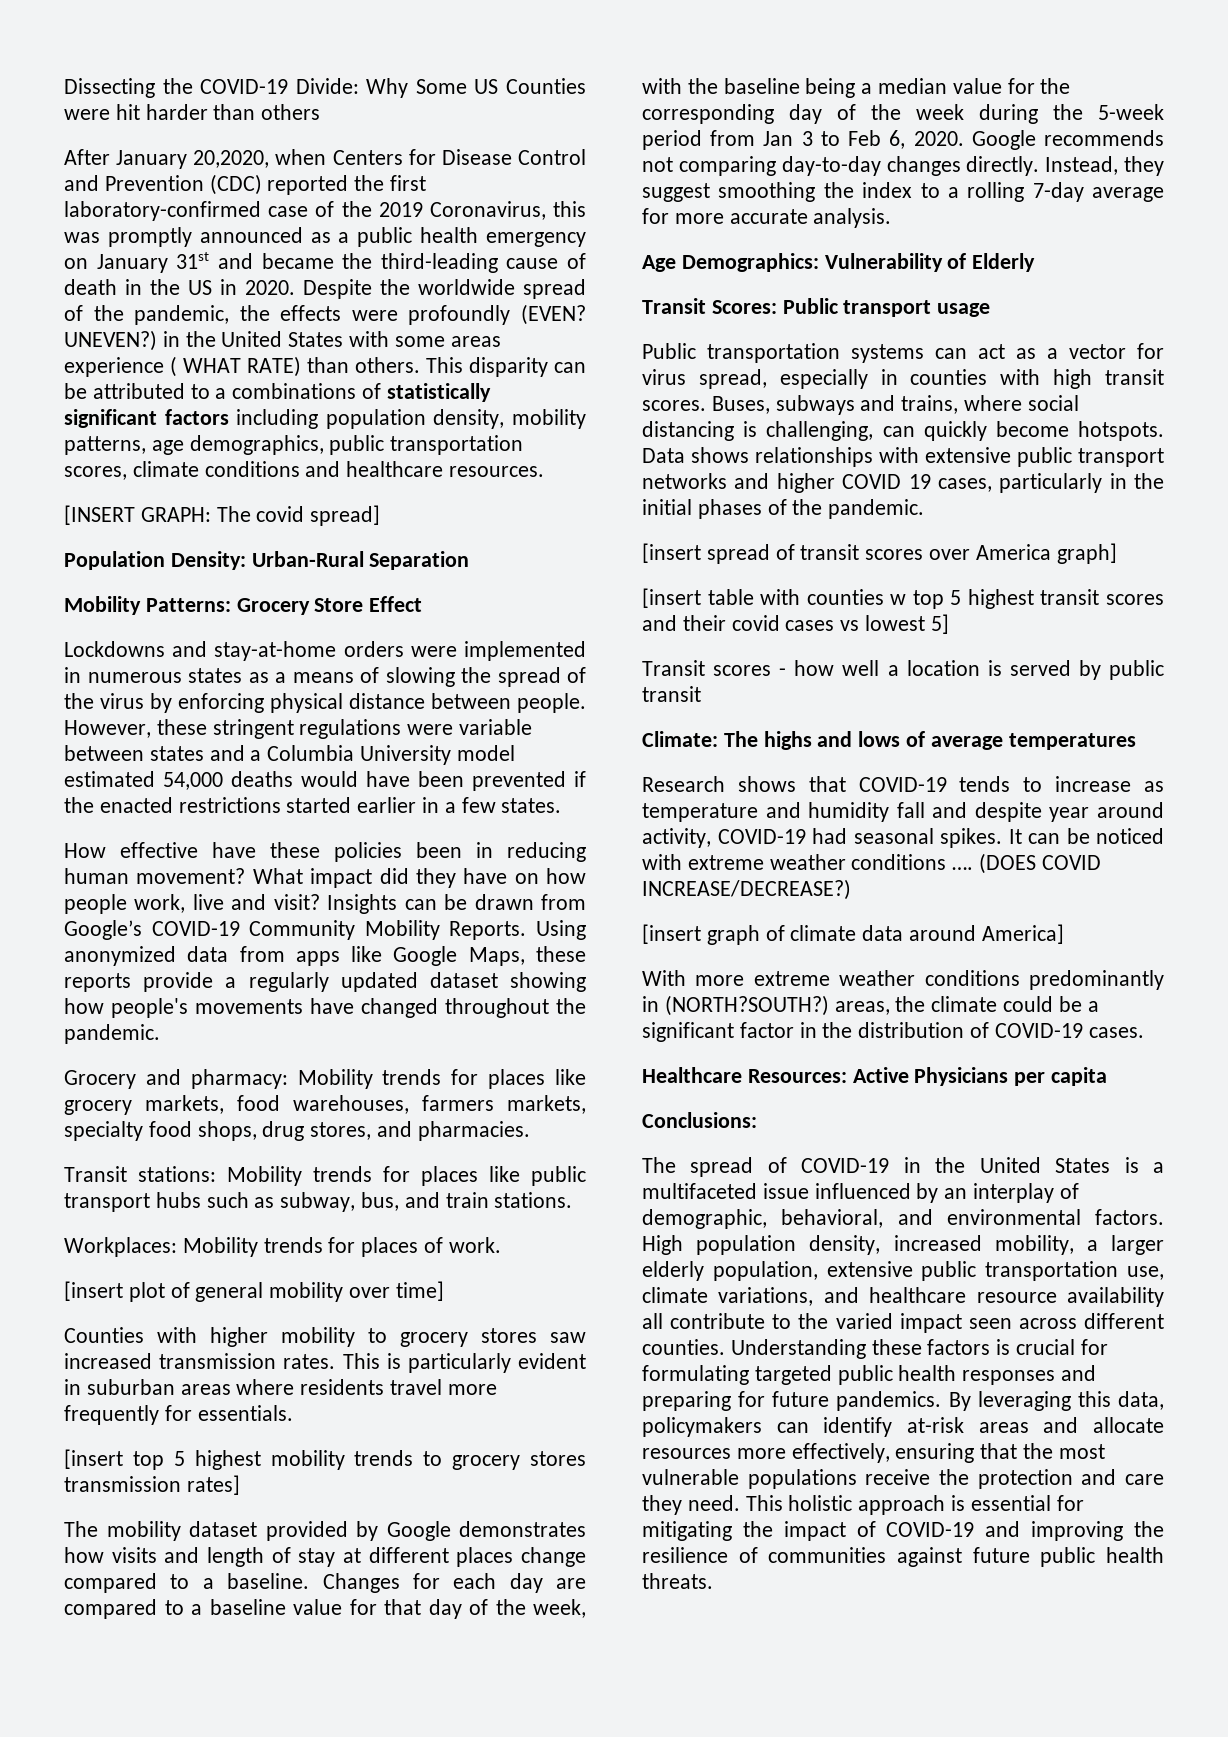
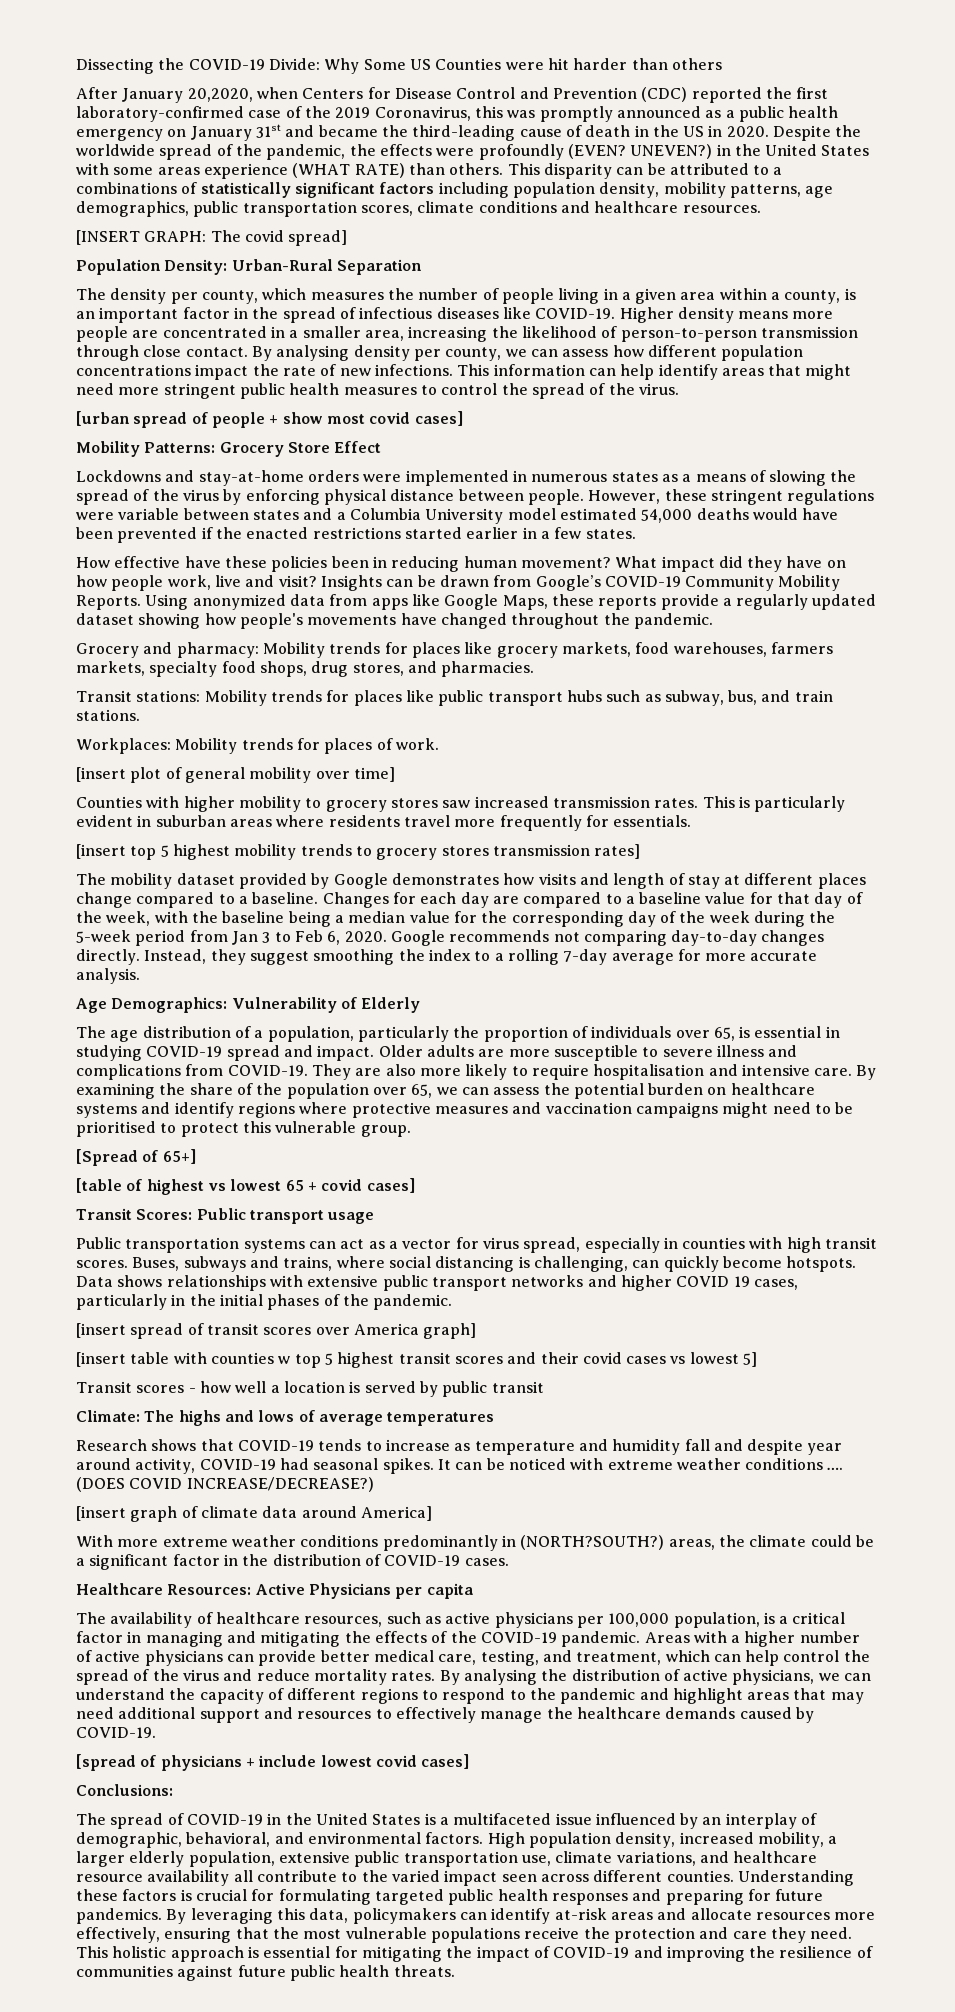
[170,356,241,377] ( WHAT -> [292,163,351,178] (WHAT
(470, 560) none -> [76,288,856,304] [76,307,834,323] [76,326,858,342] [76,345,804,361] [76,364,852,380] [76,383,679,399] [76,411,463,428] // The density per county, which measures the number of people living in a given area within a county, is an important factor in the spread of infectious diseases like COVID-19. Higher density means more people are concentrated in a smaller area, increasing the likelihood of person-to-person transmission through close contact. By analysing density per county, we can assess how different population concentrations impact the rate of new infections. This information can help identify areas that might need more stringent public health measures to control the spread of the virus. // [urban spread of people + show most covid cases]
(1036, 262) none -> [76,1026,840,1042] [76,1045,798,1061] [76,1064,877,1080] [76,1083,815,1099] [76,1102,854,1118] [76,1121,411,1137] [76,1149,196,1166] [76,1178,415,1195] // The age distribution of a population, particularly the proportion of individuals over 65, is essential in studying COVID-19 spread and impact. Older adults are more susceptible to severe illness and complications from COVID-19. They are also more likely to require hospitalisation and intensive care. By examining the share of the population over 65, we can assess the potential burden on healthcare systems and identify regions where protective measures and vaccination campaigns might need to be prioritised to protect this vulnerable group. // [Spread of 65+] // [table of highest vs lowest 65 + covid cases]
(1108, 1076) none -> [76,1612,846,1628] [76,1631,860,1647] [76,1650,870,1666] [76,1669,872,1685] [76,1688,864,1704] [76,1707,814,1723] [76,1727,156,1738] [76,1754,470,1771] // The availability of healthcare resources, such as active physicians per 100,000 population, is a critical factor in managing and mitigating the effects of the COVID-19 pandemic. Areas with a higher number of active physicians can provide better medical care, testing, and treatment, which can help control the spread of the virus and reduce mortality rates. By analysing the distribution of active physicians, we can understand the capacity of different regions to respond to the pandemic and highlight areas that may need additional support and resources to effectively manage the healthcare demands caused by COVID-19. // [spread of physicians + include lowest covid cases]

